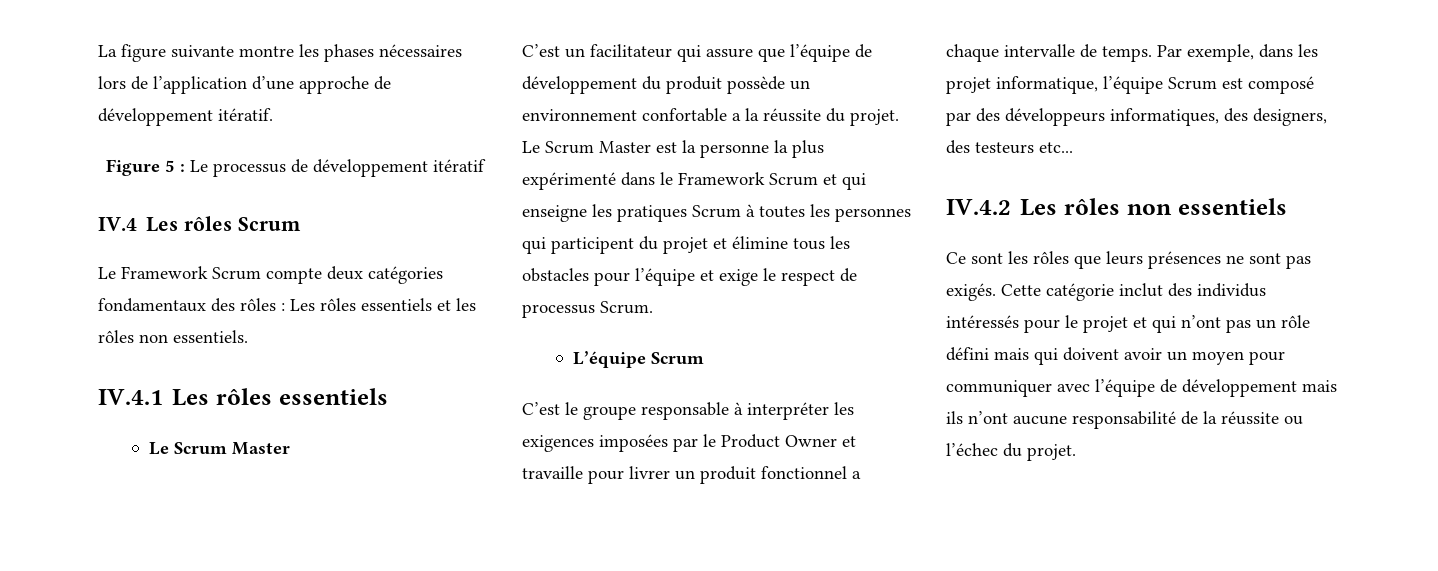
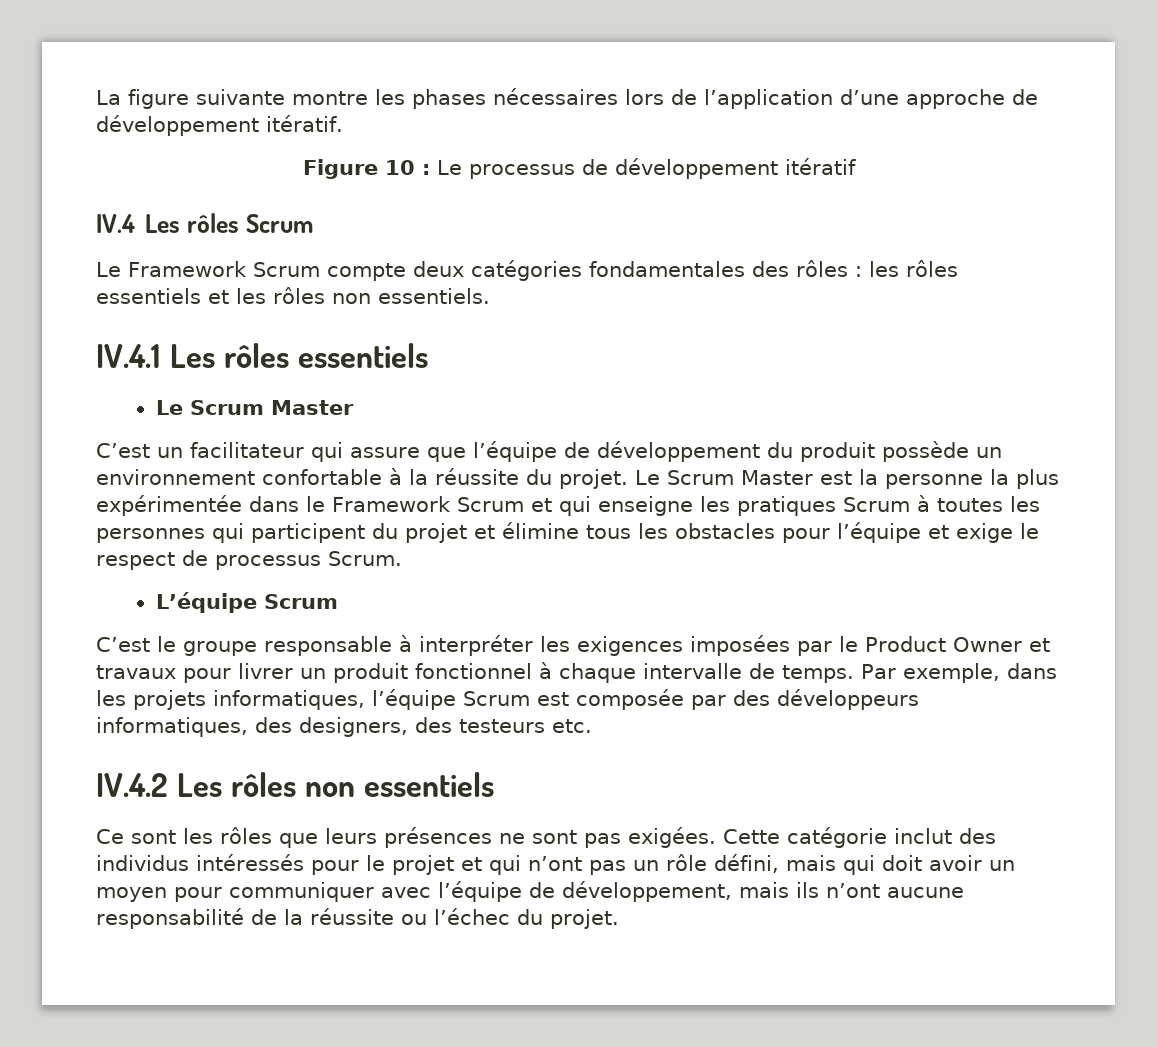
[165,160,175,172] 5 -> [384,160,415,175] 10
[98,298,206,312] fondamentaux -> [588,261,745,277] fondamentales
[290,299,315,311] Les -> [868,261,899,277] les
[732,113,741,121] a -> [389,468,402,485] à
[522,172,616,190] expérimenté -> [96,495,242,516] expérimentée
[522,466,583,479] travaille -> [96,665,176,679] travaux
[852,471,861,479] a -> [539,662,552,679] à
[946,76,1098,94] projet informatique, -> [133,690,365,710] projets informatiques,
[1248,76,1314,94] composé -> [576,689,684,710] composée
[1039,142,1073,153] etc... -> [552,719,592,733] etc.
[946,283,996,301] exigés. -> [628,827,716,848] exigées.
[946,347,989,361] défini -> [714,854,779,873] défini,
[1063,347,1119,361] doivent -> [882,855,922,871] doit
[1182,379,1297,397] développement -> [562,881,732,902] développement,

